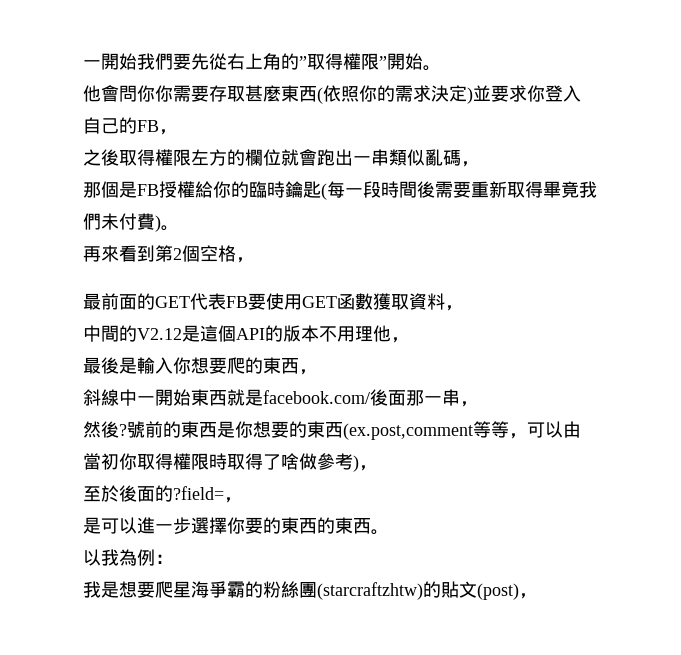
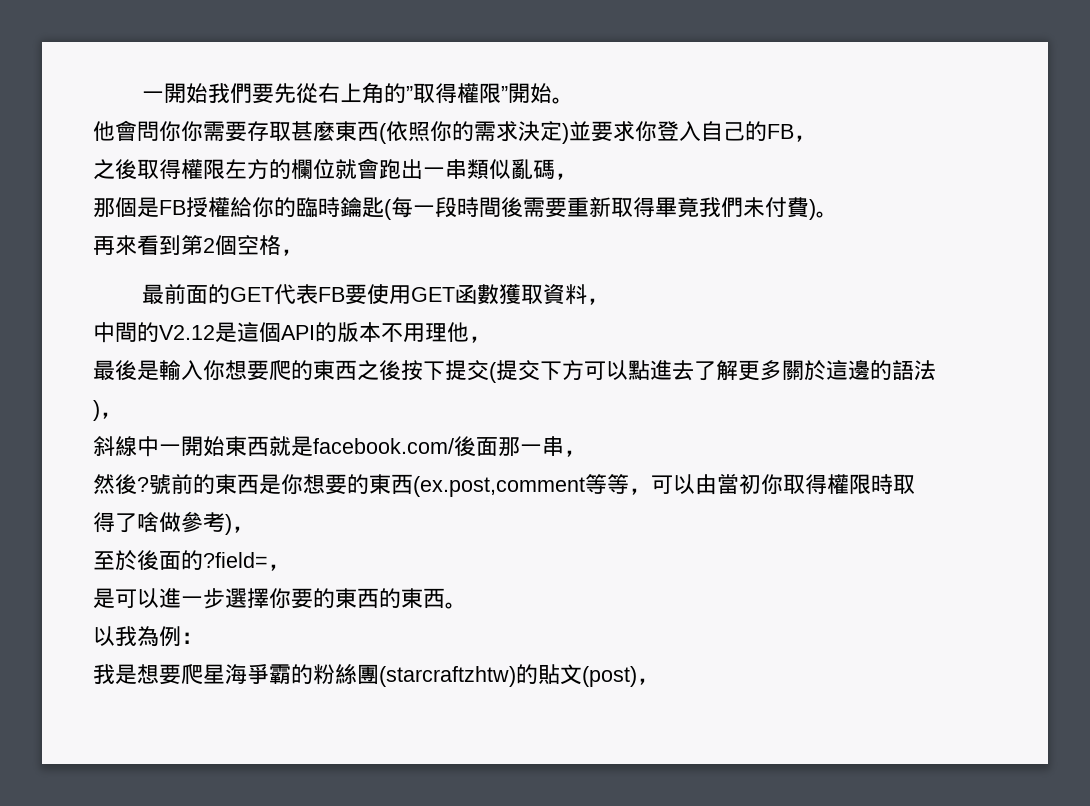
(299, 366) none -> [357,359,936,383] [93,400,100,421] 之後按下提交(提交下方可以點進去了解更多關於這邊的語法)

